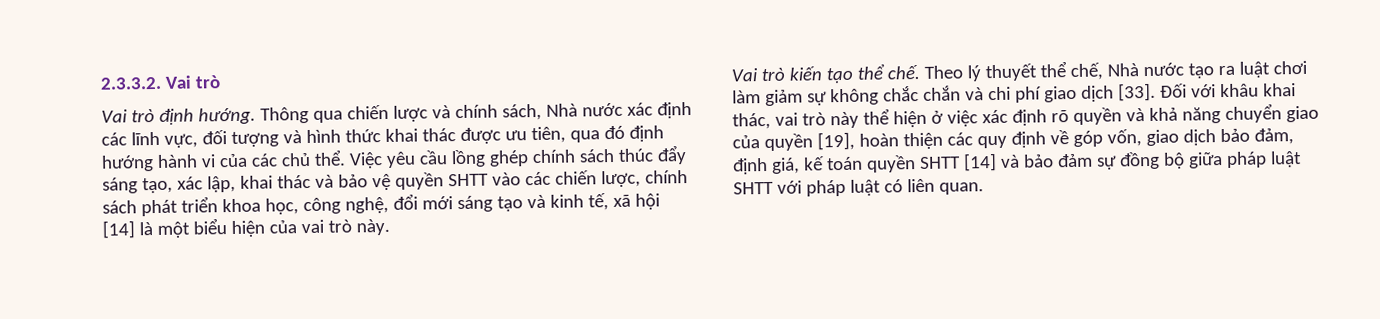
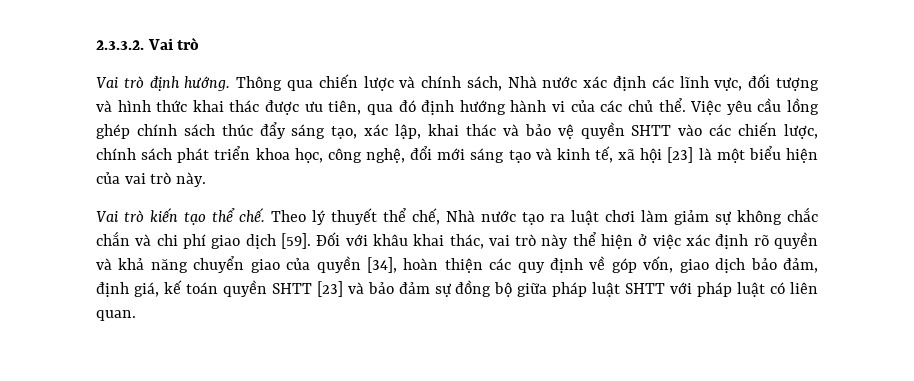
[102,220,135,239] [14] -> [667,147,694,163] [23]
[1117,82,1156,102] [33]. -> [280,233,311,249] [59].
[816,131,855,151] [19], -> [366,257,397,273] [34],
[962,152,997,172] [14] -> [316,281,343,297] [23]

